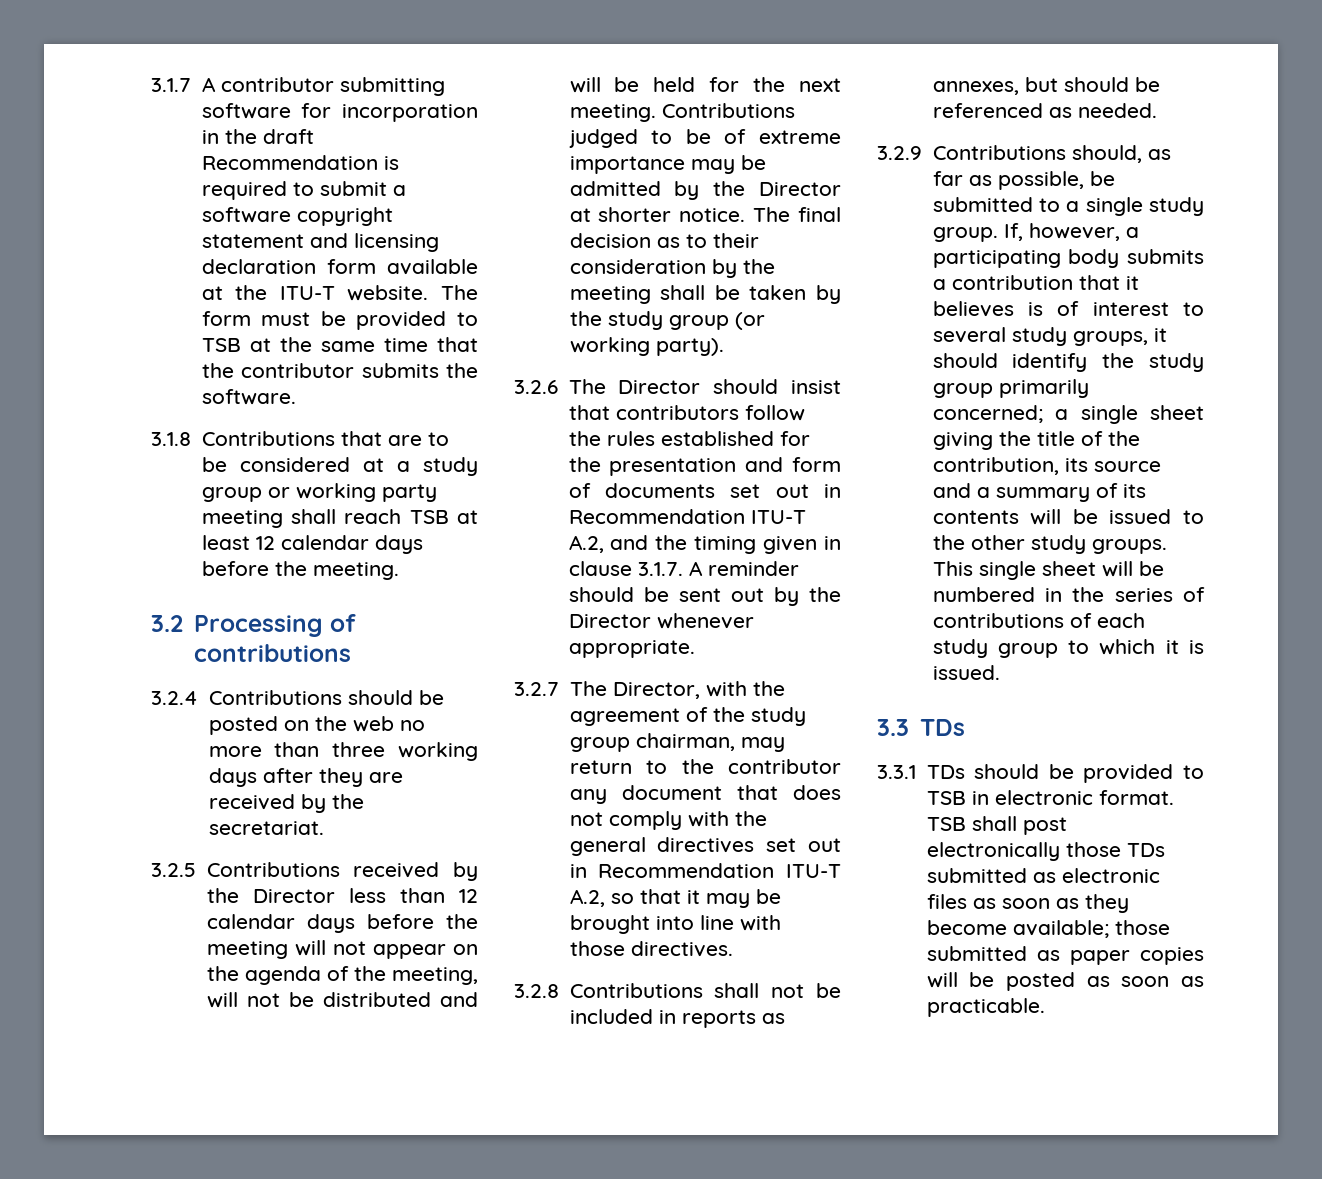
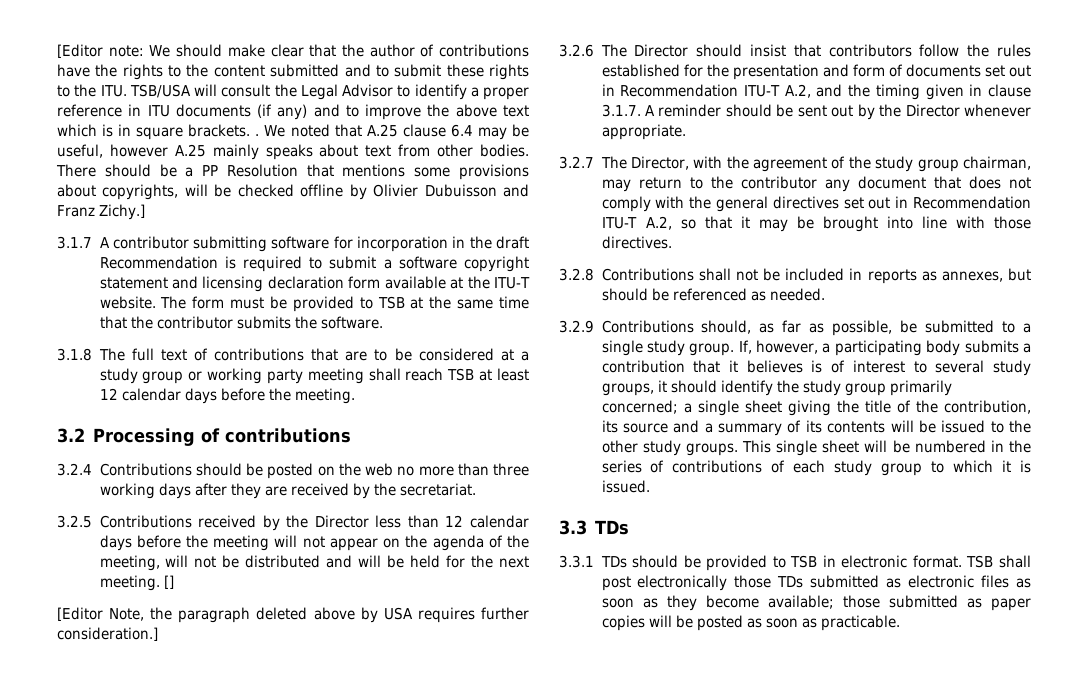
(151, 85) none -> [57,44,529,58] [57,64,529,80] [57,84,529,100] [57,104,529,120] [57,124,529,140] [57,144,530,160] [56,164,529,180] [57,184,530,200] [57,204,146,220] [Editor note: We should make clear that the author of contributions have the rights to the content submitted and to submit these rights to the ITU. TSB/USA will consult the Legal Advisor to identify a proper reference in ITU documents (if any) and to improve the above text which is in square brackets. . We noted that A.25 clause 6.4 may be useful, however A.25 mainly speaks about text from other bodies. There should be a PP Resolution that mentions some provisions about copyrights, will be checked offline by Olivier Dubuisson and Franz Zichy.] //
[201,431,335,446] Contributions -> [98,348,305,361] The full text of contributions
[661,103,795,118] [568,129,841,148] [569,155,766,174] [569,181,841,200] [569,207,841,222] [569,233,759,248] [569,259,775,278] [569,285,841,304] [569,311,765,330] [569,337,724,356] Contributions judged to be of extreme importance may be admitted by the Director at shorter notice. The final decision as to their consideration by the meeting shall be taken by the study group (or working party). -> [163,575,174,589] [57,607,529,623] [57,627,158,641] [] // [Editor Note, the paragraph deleted above by USA requires further consideration.]

